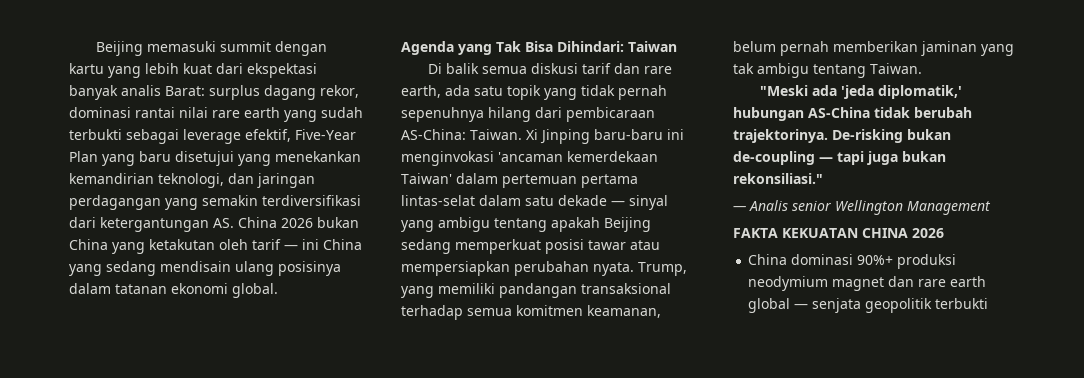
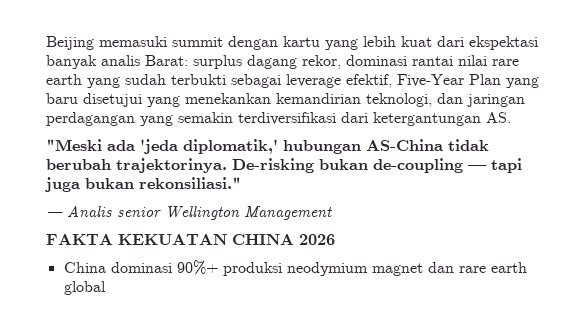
[238,217,359,228] [69,239,362,254] [69,261,341,276] [69,283,278,298] [401,41,677,55] [427,63,672,74] [401,85,667,100] [401,107,655,122] [401,129,684,144] [401,151,658,166] [401,173,638,188] [401,195,668,210] [401,217,651,232] [401,239,660,254] [401,261,687,276] [401,283,671,298] [401,305,661,320] [733,41,1014,56] [733,63,922,78] China 2026 bukan China yang ketakutan oleh tarif — ini China yang sedang mendisain ulang posisinya dalam tatanan ekonomi global. // Agenda yang Tak Bisa Dihindari: Taiwan // Di balik semua diskusi tarif dan rare earth, ada satu topik yang tidak pernah sepenuhnya hilang dari pembicaraan AS-China: Taiwan. Xi Jinping baru-baru ini menginvokasi 'ancaman kemerdekaan Taiwan' dalam pertemuan pertama lintas-selat dalam satu dekade — sinyal yang ambigu tentang apakah Beijing sedang memperkuat posisi tawar atau mempersiapkan perubahan nyata. Trump, yang memiliki pandangan transaksional terhadap semua komitmen keamanan, belum pernah memberikan jaminan yang tak ambigu tentang Taiwan. -> (511, 117) none
[794,298,989,313] — senjata geopolitik terbukti -> (106, 288) none

